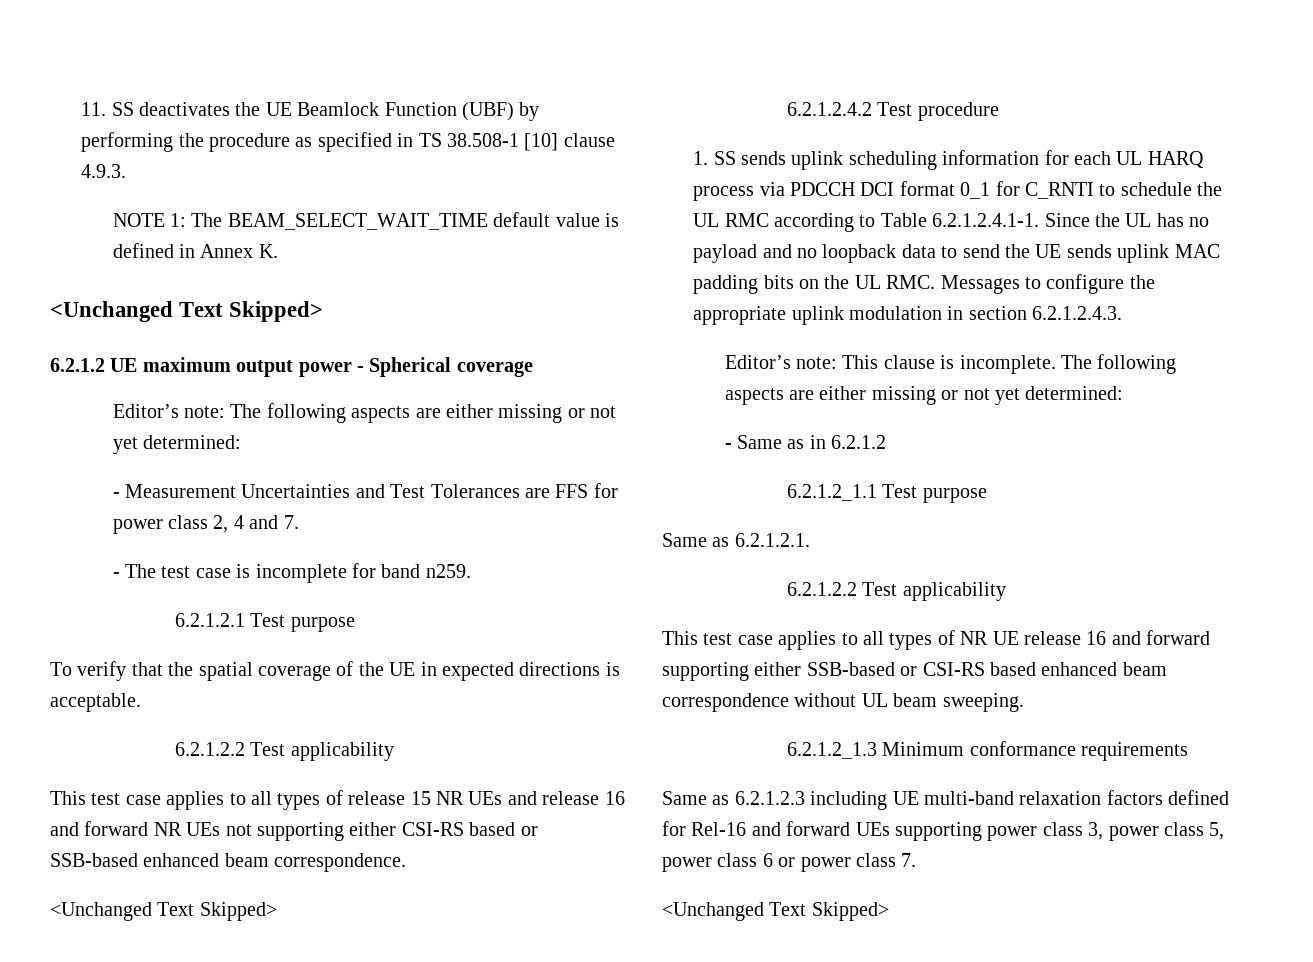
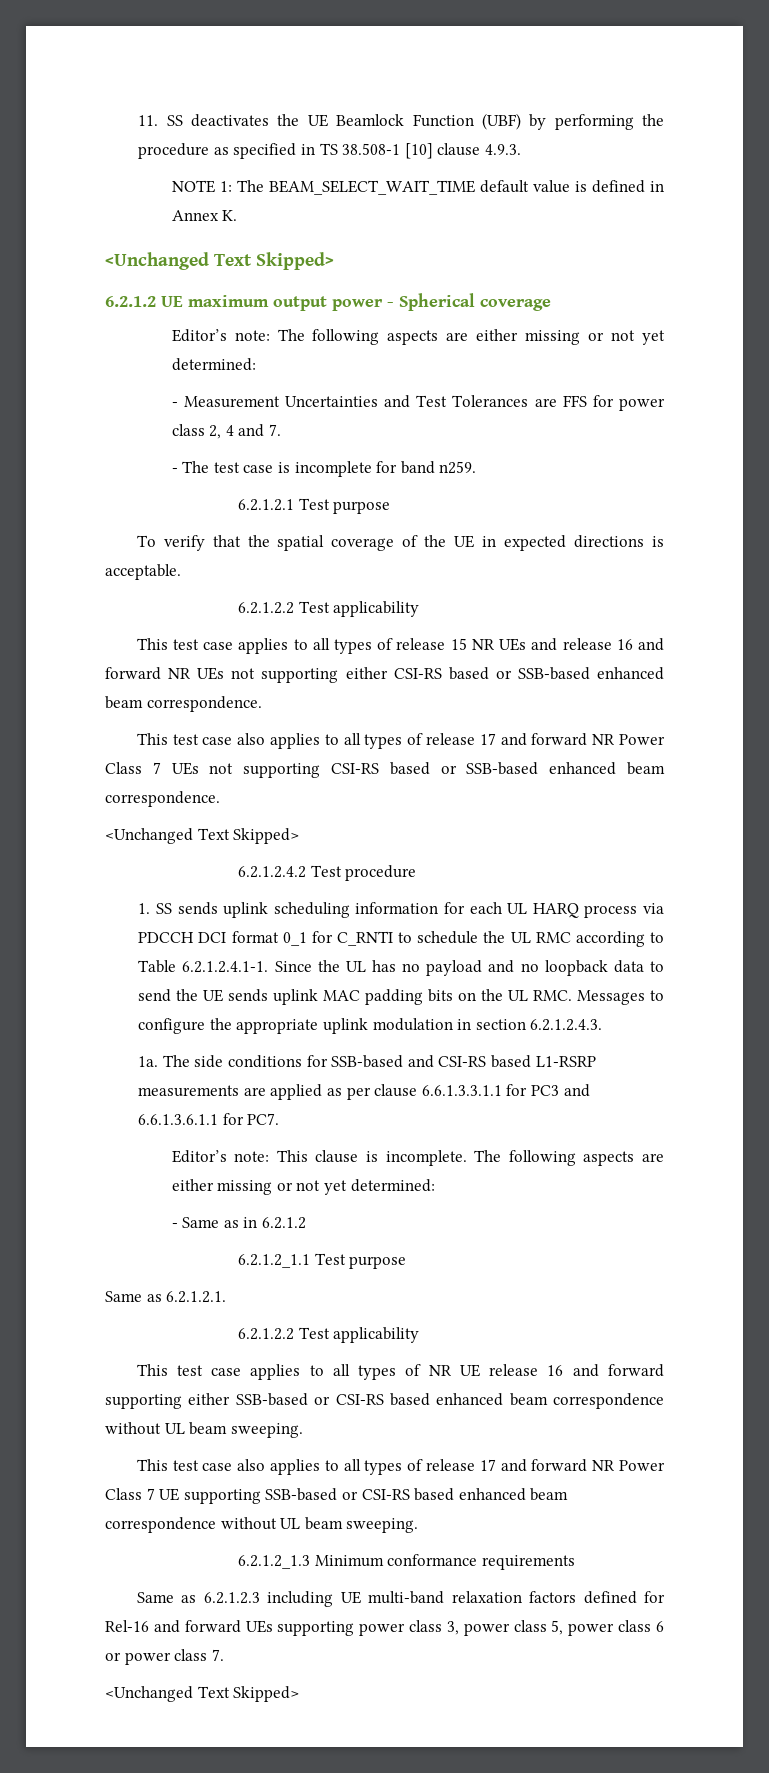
(407, 862) none -> [136,733,666,749] [105,762,665,778] [105,791,220,807] // This test case also applies to all types of release 17 and forward NR Power Class 7 UEs not supporting CSI-RS based or SSB-based enhanced beam correspondence.
(1123, 313) none -> [138,1055,596,1068] [138,1084,590,1100] [138,1113,280,1125] // 1a. The side conditions for SSB-based and CSI-RS based L1-RSRP measurements are applied as per clause 6.6.1.3.3.1.1 for PC3 and 6.6.1.3.6.1.1 for PC7.
(1024, 702) none -> [136,1459,666,1475] [105,1488,569,1504] [105,1517,419,1533] // This test case also applies to all types of release 17 and forward NR Power Class 7 UE supporting SSB-based or CSI-RS based enhanced beam correspondence without UL beam sweeping.

